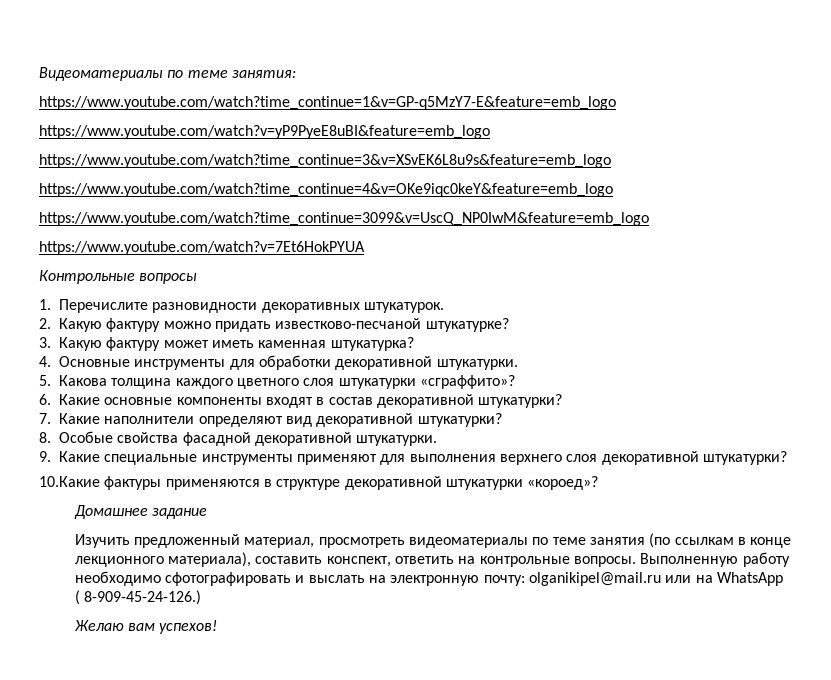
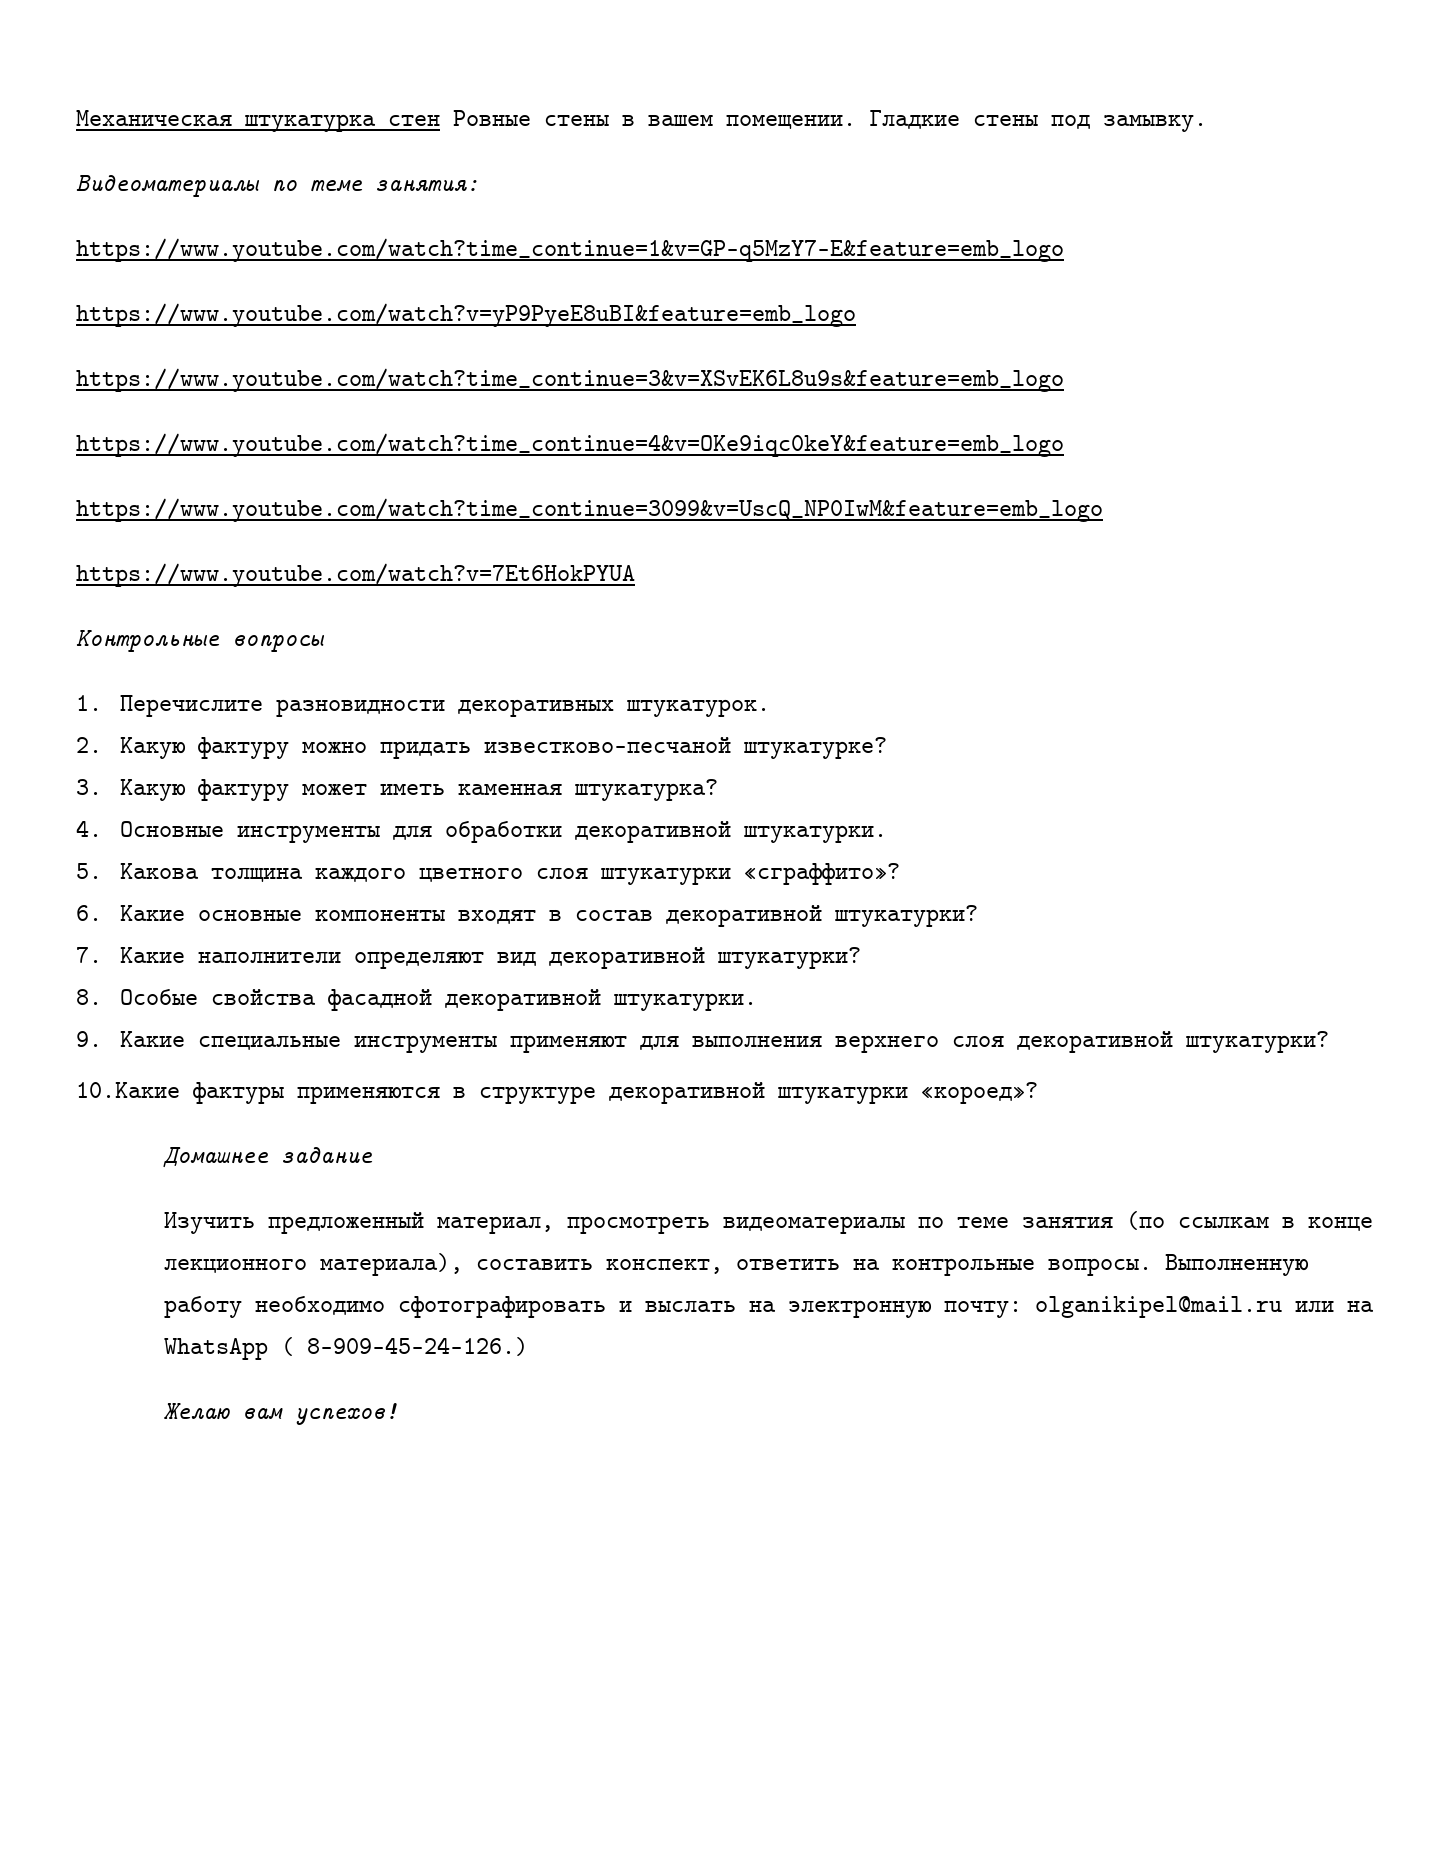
(39, 74) none -> [76,110,1207,132] Механическая штукатурка стен Ровные стены в вашем помещении. Гладкие стены под замывку. //

